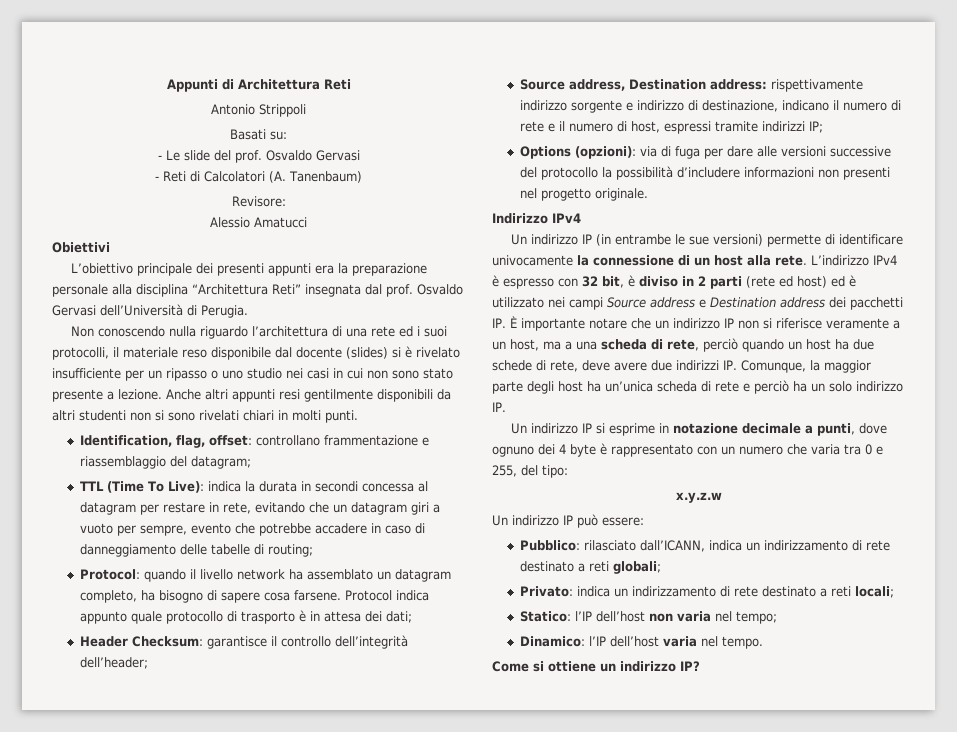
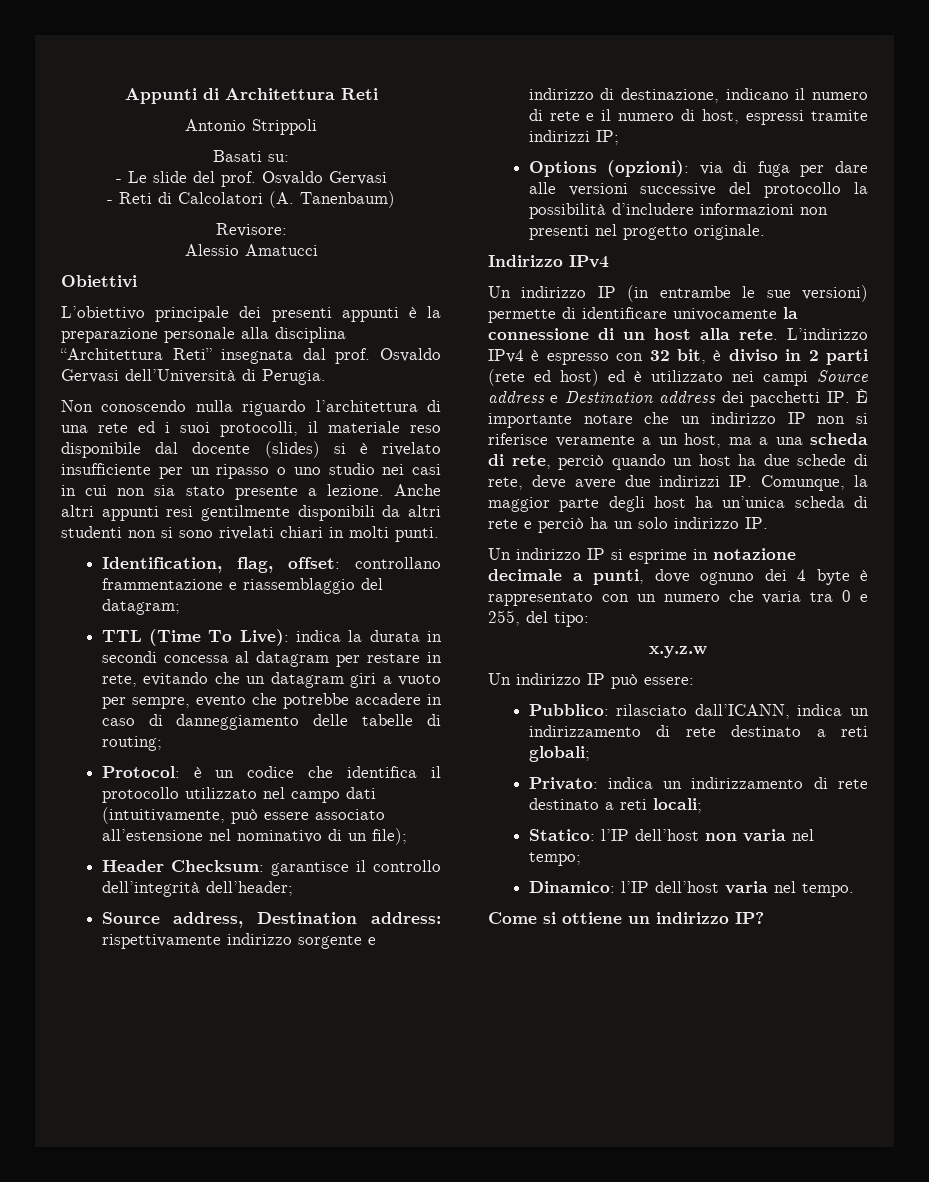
[315,265,335,274] era -> [408,307,417,318] è
[392,370,419,379] sono -> [154,485,176,496] sia
[143,569,451,582] [79,590,429,603] [79,610,412,624] quando il livello network ha assemblato un datagram completo, ha bisogno di sapere cosa farsene. Protocol indica appunto quale protocollo di trasporto è in attesa dei dati; -> [193,766,441,778] [101,787,376,803] [101,807,385,824] [101,828,407,845] è un codice che identifica il protocollo utilizzato nel campo dati (intuitivamente, può essere associato all’estensione nel nominativo di un file);

